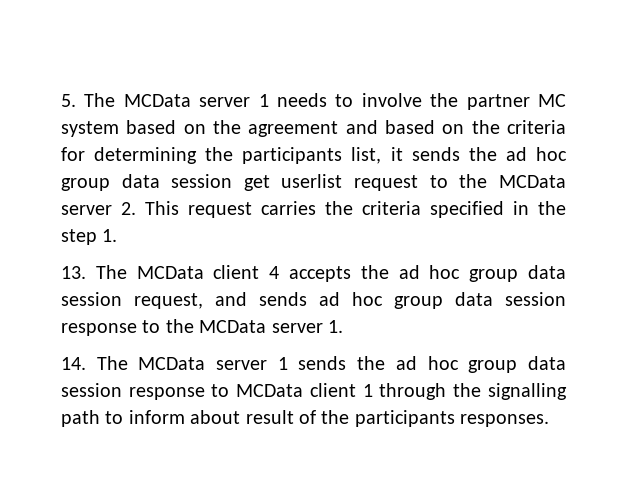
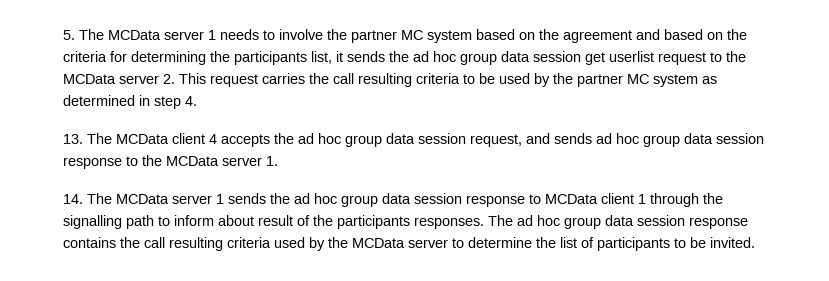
[361,201,566,218] [60,229,118,245] criteria specified in the step 1. -> [333,73,718,87] [63,95,198,109] call resulting criteria to be used by the partner MC system as determined in step 4.
(550, 420) none -> [488,215,749,229] [63,237,756,251] The ad hoc group data session response contains the call resulting criteria used by the MCData server to determine the list of participants to be invited.

